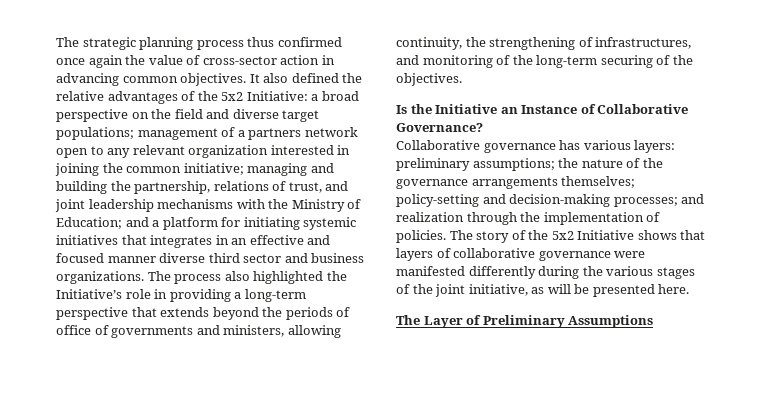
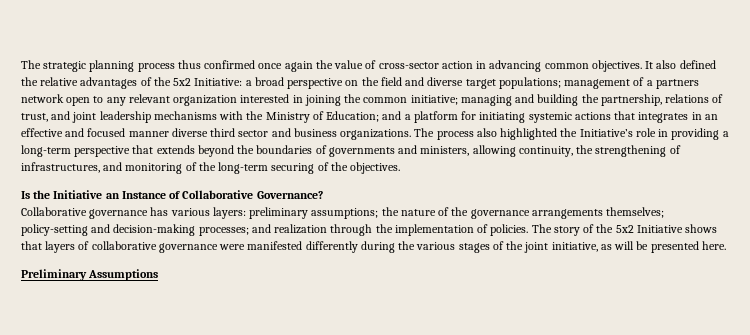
[56,235,118,245] initiatives -> [574,112,611,120] actions
[285,307,351,320] [56,325,91,335] periods of office -> [256,145,313,154] boundaries
[396,315,482,328] The Layer of -> (726, 245) none

